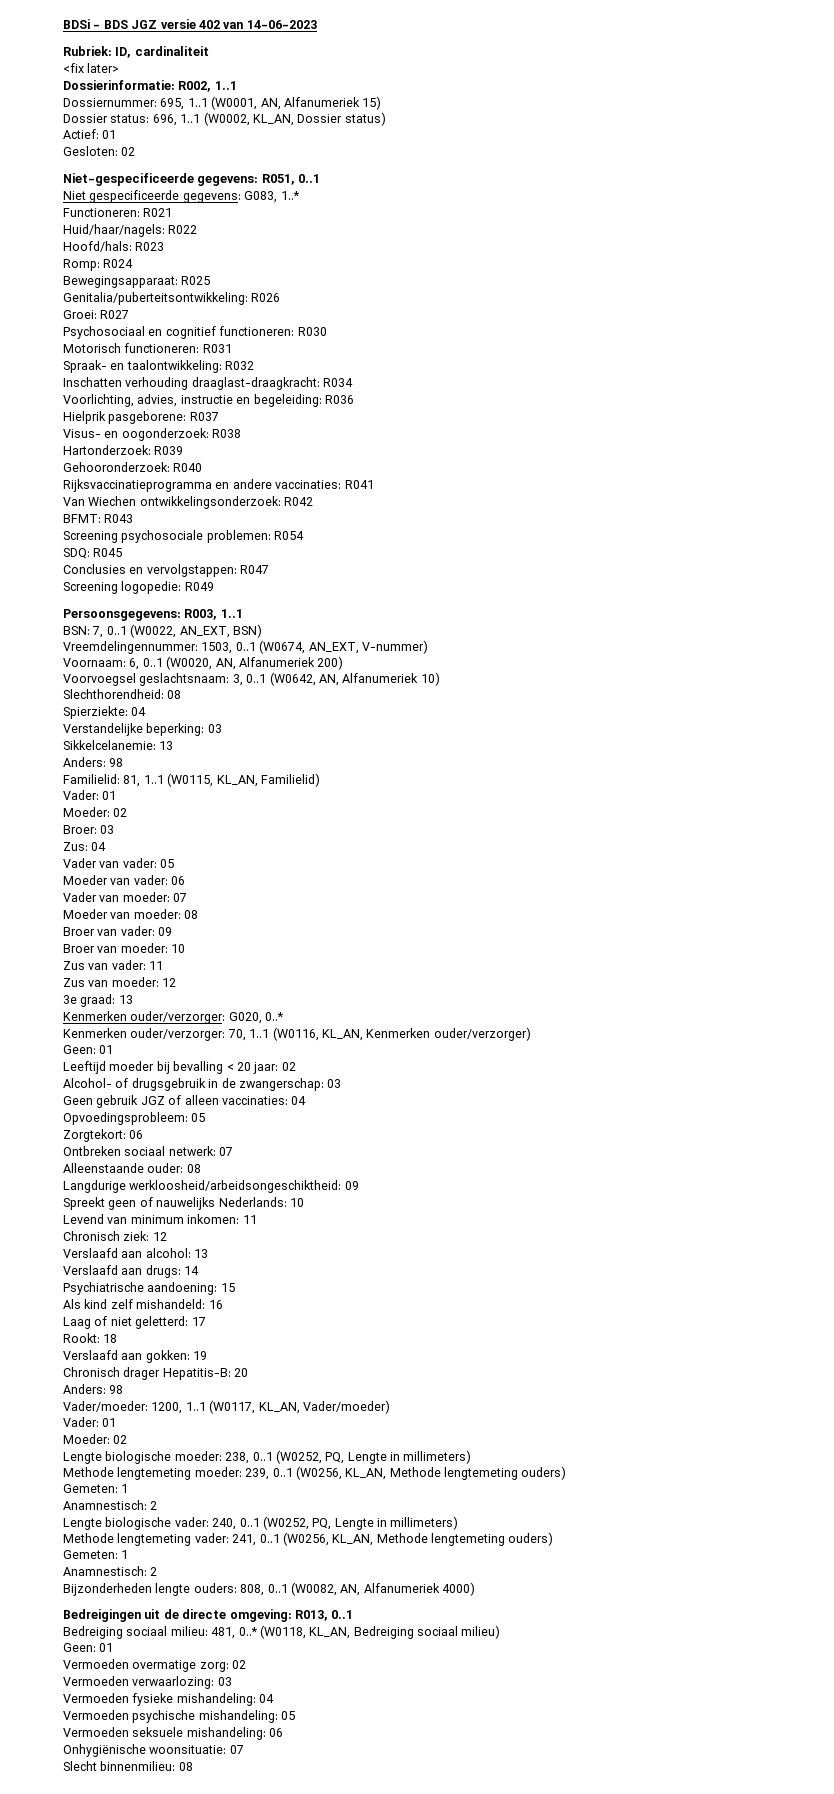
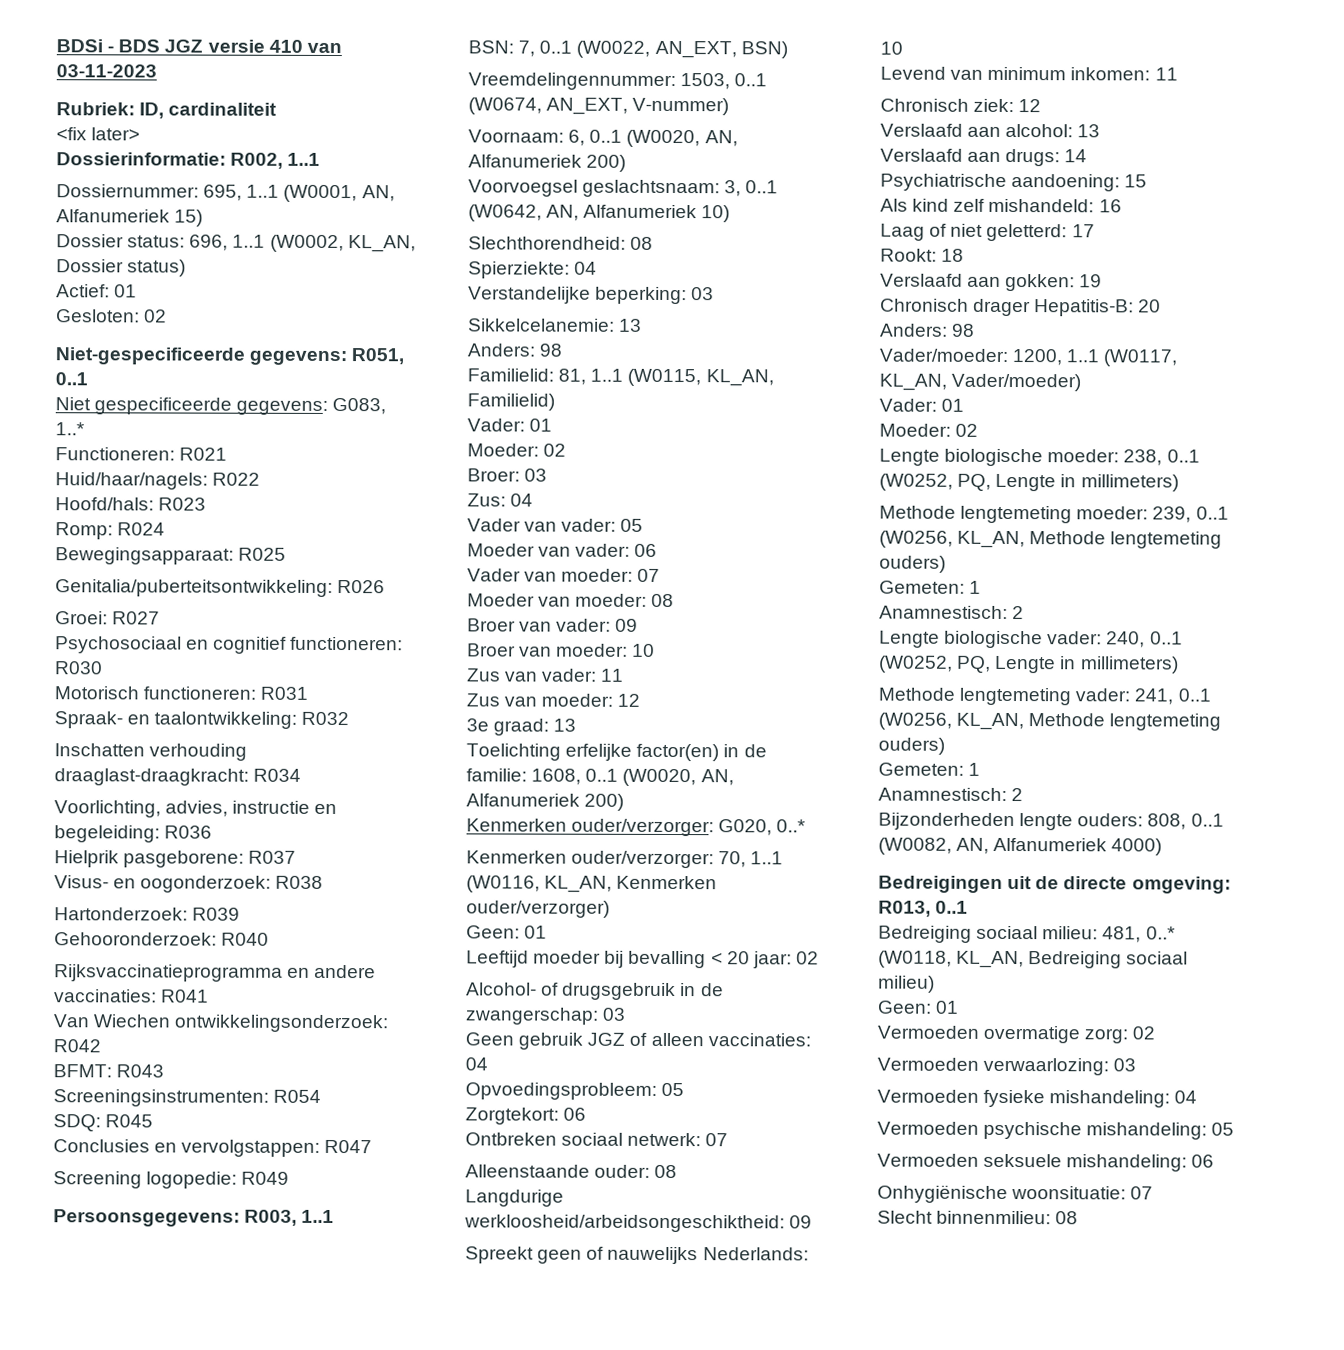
[198,20,317,29] 402 van 14-06-2023 -> [268,39,342,54] [56,64,157,78] 410 van 03-11-2023
[63,530,271,543] Screening psychosociale problemen: -> [53,1089,269,1107] Screeningsinstrumenten:
(133, 999) none -> [466,743,767,762] [466,768,734,787] [466,793,625,811] // Toelichting erfelijke factor(en) in de familie: 1608, 0..1 (W0020, AN, Alfanumeriek 200)

